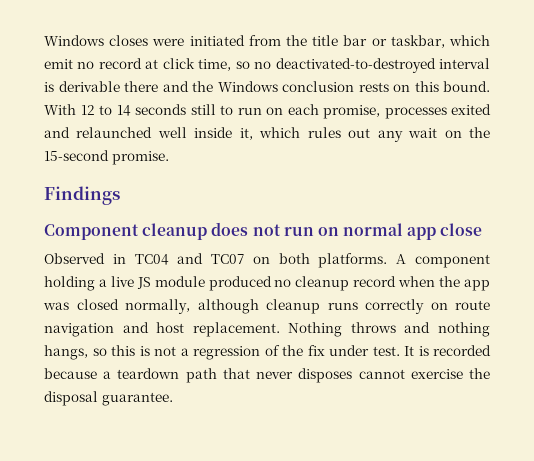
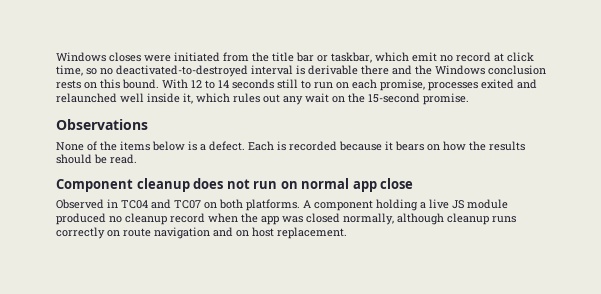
[44,186,120,205] Findings -> [56,119,148,130] [56,141,525,151] [56,154,137,164] Observations // None of the items below is a defect. Each is recorded because it bears on how the results should be read.
(149, 327) none -> [236,230,249,237] on
[288,322,490,337] [44,345,491,360] [44,368,491,383] [44,391,173,406] Nothing throws and nothing hangs, so this is not a regression of the fix under test. It is recorded because a teardown path that never disposes cannot exercise the disposal guarantee. -> (347, 233) none

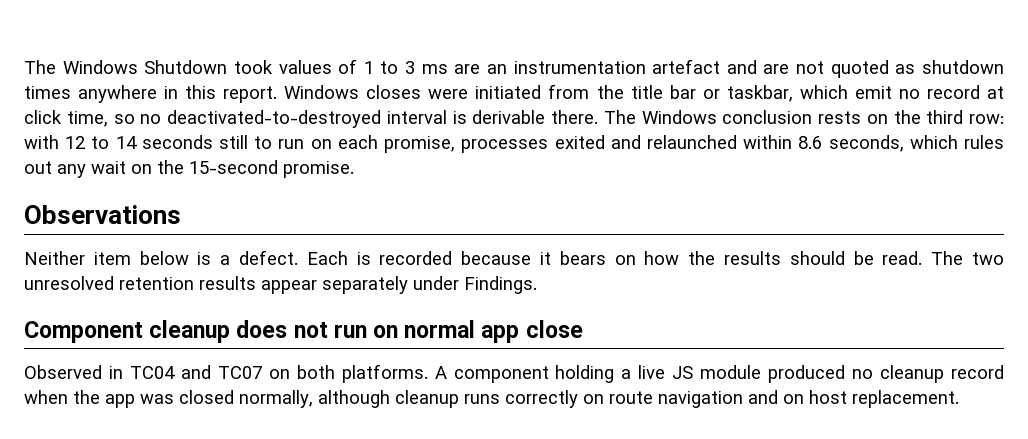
(56, 57) none -> [24,59,1005,78] [24,85,278,103] The Windows Shutdown took values of 1 to 3 ms are an instrumentation artefact and are not quoted as shutdown times anywhere in this report.
[361,65,432,75] there and the -> [551,110,636,124] there. The
[100,79,188,89] this bound. With -> [893,110,1004,124] [24,135,59,149] the third row: with
[120,93,193,104] well inside it, -> [743,135,904,152] within 8.6 seconds,
[56,141,150,151] None of the items -> [24,251,131,265] Neither item
(137, 159) none -> [931,251,1004,265] [24,276,537,294] The two unresolved retention results appear separately under Findings.

